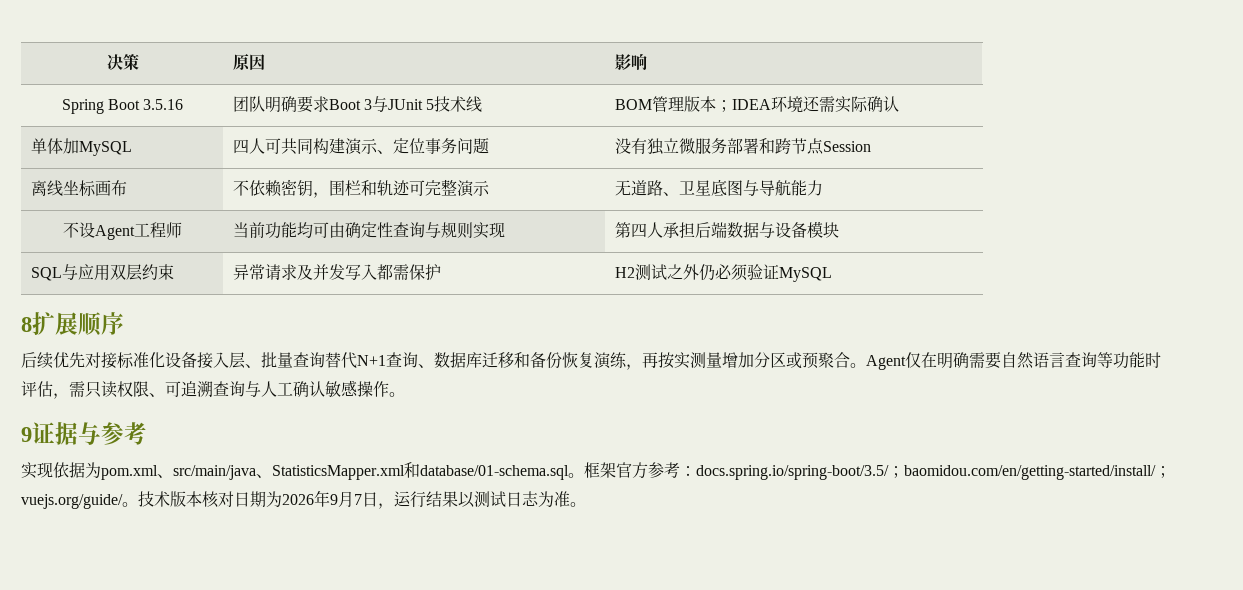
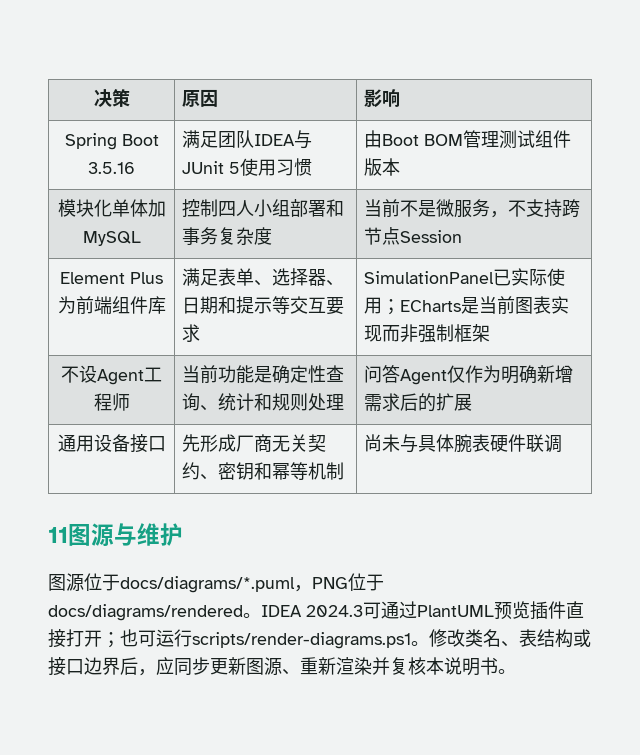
[232,96,483,113] [614,96,899,113] [30,138,132,156] [232,138,489,155] [614,138,871,155] [30,180,127,197] [232,179,490,198] [614,179,823,196] 团队明确要求Boot 3与JUnit 5技术线 | BOM管理版本；IDEA环境还需实际确认 // 单体加MySQL | 四人可共同构建演示、定位事务问题 | 没有独立微服务部署和跨节点Session // 离线坐标画布 | 不依赖密钥，围栏和轨迹可完整演示 | 无道路、卫星底图与导航能力 -> [182,130,313,149] [182,158,313,176] [364,130,572,149] [364,158,401,176] [57,199,166,217] [82,231,141,246] [182,199,345,218] [182,227,273,245] [364,199,581,218] [364,227,463,245] [60,272,163,284] [57,296,166,314] [182,268,345,286] [182,296,345,315] [182,324,201,342] [364,268,566,286] [364,296,570,315] [364,324,491,343] 满足团队IDEA与JUnit 5使用习惯 | 由Boot BOM管理测试组件版本 // 模块化单体加MySQL | 控制四人小组部署和事务复杂度 | 当前不是微服务，不支持跨节点Session // Element Plus为前端组件库 | 满足表单、选择器、日期和提示等交互要求 | SimulationPanel已实际使用；ECharts是当前图表实现而非强制框架
[296,222,345,239] 均可由 -> [254,366,273,383] 是
[424,222,505,239] [614,221,839,238] [30,264,174,281] [232,264,441,280] [614,264,832,282] [21,312,124,336] [21,352,1161,370] [21,380,405,399] [21,422,147,445] [21,462,1171,480] [21,490,570,509] 与规则实现 | 第四人承担后端数据与设备模块 // SQL与应用双层约束 | 异常请求及并发写入都需保护 | H2测试之外仍必须验证MySQL // 8扩展顺序 // 后续优先对接标准化设备接入层、批量查询替代N+1查询、数据库迁移和备份恢复演练，再按实测量增加分区或预聚合。Agent仅在明确需要自然语言查询等功能时评估，需只读权限、可追溯查询与人工确认敏感操作。 // 9证据与参考 // 实现依据为pom.xml、src/main/java、StatisticsMapper.xml和database/01-schema.sql。框架官方参考：docs.spring.io/spring-boot/3.5/；baomidou.com/en/getting-started/install/；vuejs.org/guide/。技术版本核对日期为2026年9月7日，运行结果以测试日志为准 -> [200,393,345,411] [364,365,574,385] [364,393,473,412] [57,434,166,453] [182,434,327,452] [182,462,345,480] [364,434,563,453] [48,523,183,547] [48,573,384,593] [48,601,584,621] [48,629,591,649] [48,657,498,676] 、统计和规则处理 | 问答Agent仅作为明确新增需求后的扩展 // 通用设备接口 | 先形成厂商无关契约、密钥和幂等机制 | 尚未与具体腕表硬件联调 // 11图源与维护 // 图源位于docs/diagrams/*.puml，PNG位于docs/diagrams/rendered。IDEA 2024.3可通过PlantUML预览插件直接打开；也可运行scripts/render-diagrams.ps1。修改类名、表结构或接口边界后，应同步更新图源、重新渲染并复核本说明书

